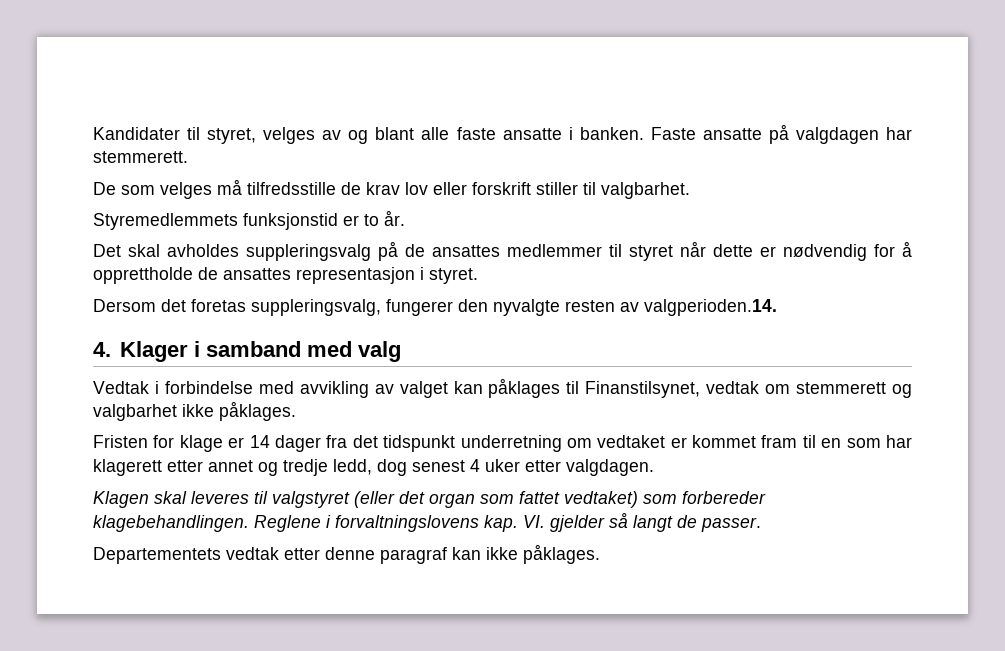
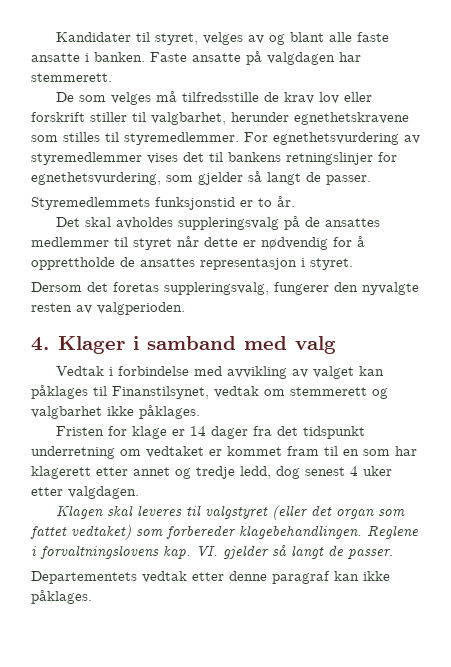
[601,182,690,199] valgbarhet. -> [151,112,409,125] [31,132,420,145] [31,152,397,165] [31,171,371,185] valgbarhet, herunder egnethetskravene som stilles til styremedlemmer. For egnethetsvurdering av styremedlemmer vises det til bankens retningslinjer for egnethetsvurdering, som gjelder så langt de passer.
[644,299,777,316] valgperioden.14. -> [97,302,185,315] valgperioden.

